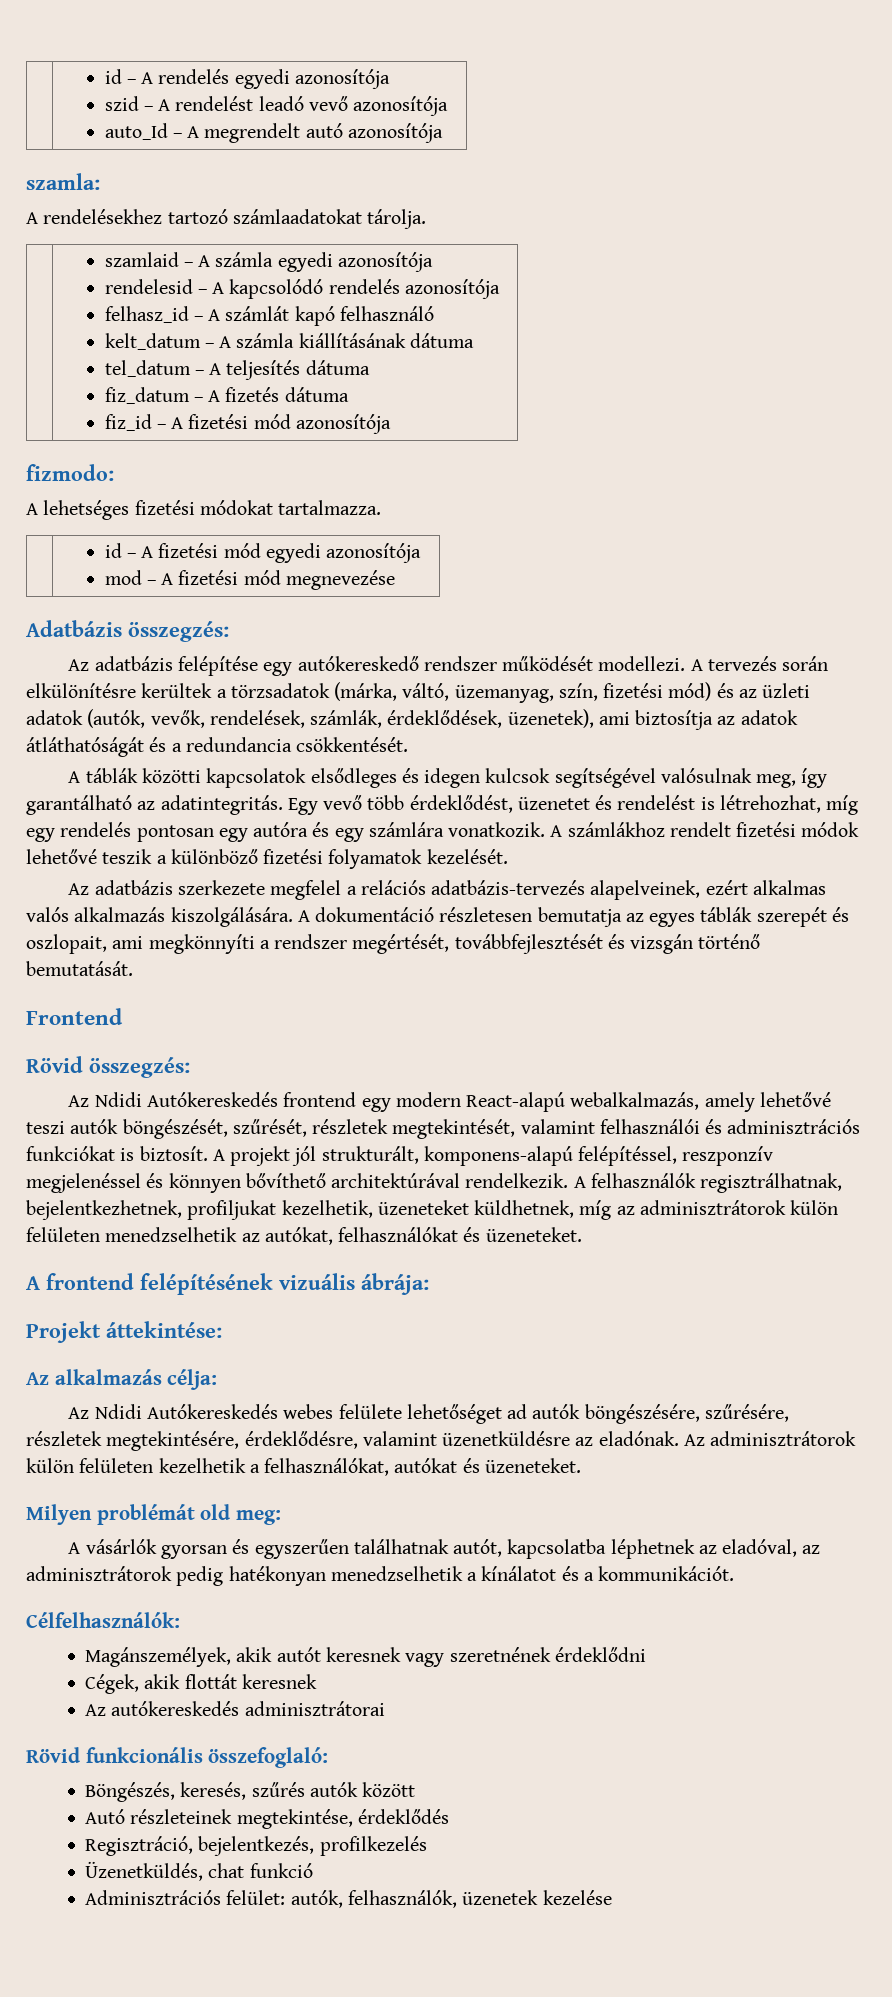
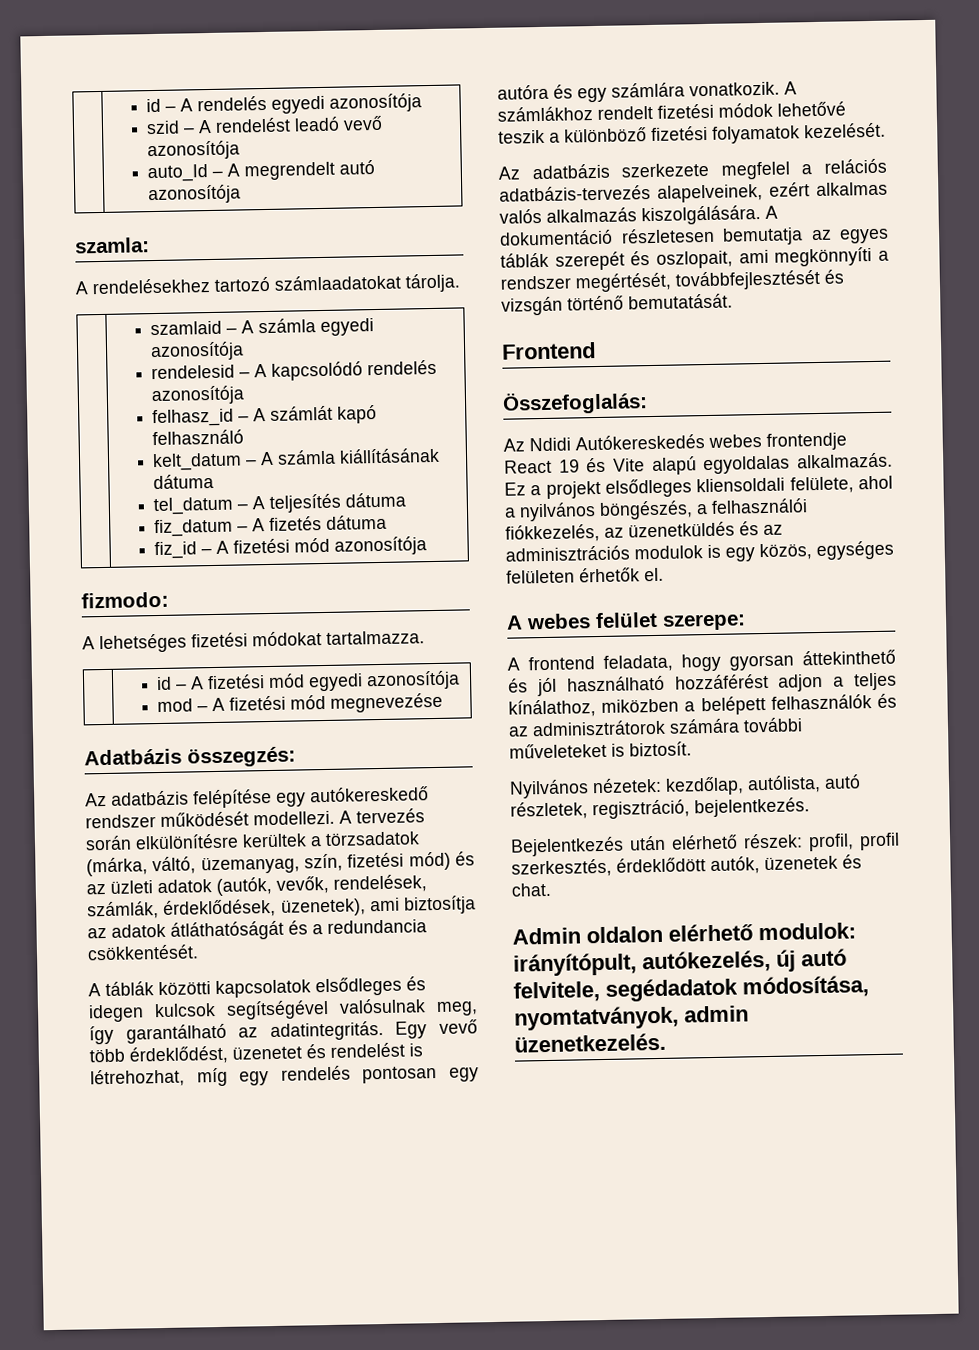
[26,1056,190,1078] [68,1092,831,1112] [26,1119,861,1139] [26,1146,774,1166] [26,1173,843,1193] [26,1200,839,1220] [26,1227,582,1245] [26,1273,429,1295] [26,1321,222,1343] [26,1369,218,1390] [68,1404,789,1424] [26,1431,857,1451] [26,1458,581,1476] [26,1504,281,1525] [68,1539,821,1559] [26,1566,735,1586] [26,1612,180,1628] [85,1647,646,1667] [85,1674,317,1694] [85,1701,385,1716] [26,1747,329,1768] [85,1782,416,1802] [85,1809,449,1829] [85,1836,427,1856] [85,1861,313,1881] [85,1890,612,1908] Rövid összegzés: // Az Ndidi Autókereskedés frontend egy modern React-alapú webalkalmazás, amely lehetővé teszi autók böngészését, szűrését, részletek megtekintését, valamint felhasználói és adminisztrációs funkciókat is biztosít. A projekt jól strukturált, komponens-alapú felépítéssel, reszponzív megjelenéssel és könnyen bővíthető architektúrával rendelkezik. A felhasználók regisztrálhatnak, bejelentkezhetnek, profiljukat kezelhetik, üzeneteket küldhetnek, míg az adminisztrátorok külön felületen menedzselhetik az autókat, felhasználókat és üzeneteket. // A frontend felépítésének vizuális ábrája: // Projekt áttekintése: // Az alkalmazás célja: // Az Ndidi Autókereskedés webes felülete lehetőséget ad autók böngészésére, szűrésére, részletek megtekintésére, érdeklődésre, valamint üzenetküldésre az eladónak. Az adminisztrátorok külön felületen kezelhetik a felhasználókat, autókat és üzeneteket. // Milyen problémát old meg: // A vásárlók gyorsan és egyszerűen találhatnak autót, kapcsolatba léphetnek az eladóval, az adminisztrátorok pedig hatékonyan menedzselhetik a kínálatot és a kommunikációt. // Célfelhasználók: // Magánszemélyek, akik autót keresnek vagy szeretnének érdeklődni // Cégek, akik flottát keresnek // Az autókereskedés adminisztrátorai // Rövid funkcionális összefoglaló: // Böngészés, keresés, szűrés autók között // Autó részleteinek megtekintése, érdeklődés // Regisztráció, bejelentkezés, profilkezelés // Üzenetküldés, chat funkció // Adminisztrációs felület: autók, felhasználók, üzenetek kezelése -> [502,391,648,415] [503,432,847,452] [504,452,893,476] [504,475,893,499] [504,498,808,522] [505,521,783,543] [505,540,894,562] [506,567,664,584] [506,611,746,631] [507,649,896,672] [508,672,897,697] [508,693,897,718] [508,717,803,737] [509,741,692,759] [509,774,861,799] [510,797,810,820] [510,832,900,857] [511,854,862,878] [511,882,552,897] [512,922,856,945] [513,948,847,977] [513,975,869,1003] [514,1005,749,1031] [514,1032,666,1053] Összefoglalás: // Az Ndidi Autókereskedés webes frontendje React 19 és Vite alapú egyoldalas alkalmazás. Ez a projekt elsődleges kliensoldali felülete, ahol a nyilvános böngészés, a felhasználói fiókkezelés, az üzenetküldés és az adminisztrációs modulok is egy közös, egységes felületen érhetők el. // A webes felület szerepe: // A frontend feladata, hogy gyorsan áttekinthető és jól használható hozzáférést adjon a teljes kínálathoz, miközben a belépett felhasználók és az adminisztrátorok számára további műveleteket is biztosít. // Nyilvános nézetek: kezdőlap, autólista, autó részletek, regisztráció, bejelentkezés. // Bejelentkezés után elérhető részek: profil, profil szerkesztés, érdeklődött autók, üzenetek és chat. // Admin oldalon elérhető modulok: irányítópult, autókezelés, új autó felvitele, segédadatok módosítása, nyomtatványok, admin üzenetkezelés.

